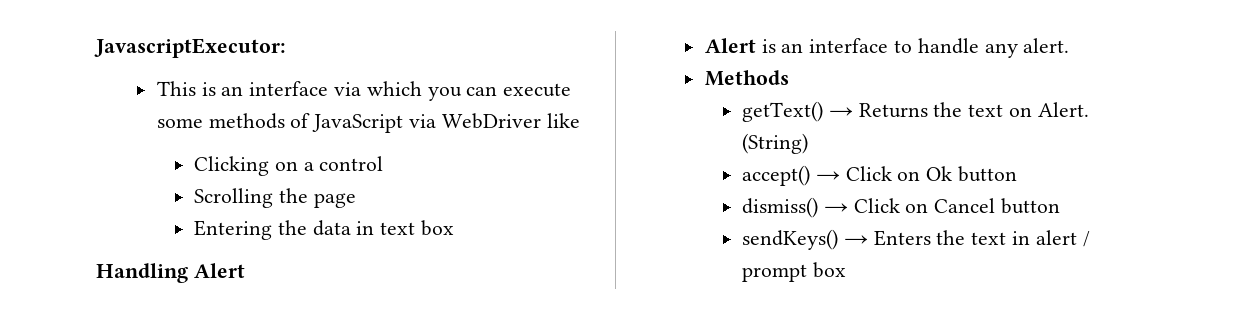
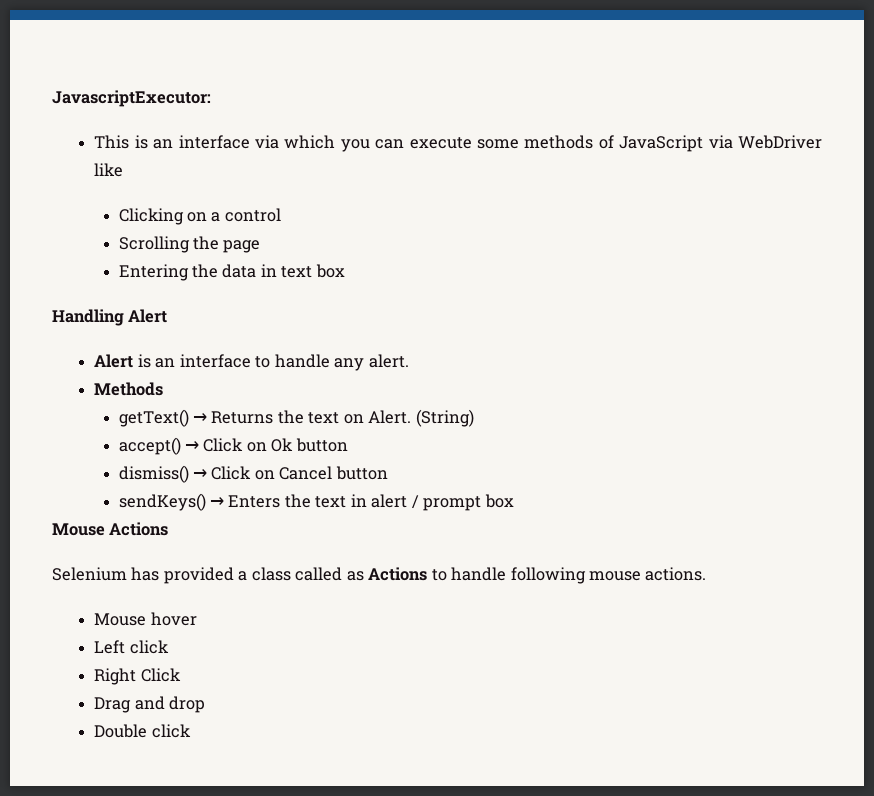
(846, 270) none -> [52,522,169,536] [52,567,707,584] [94,612,197,626] [94,640,169,654] [94,668,181,685] [94,696,206,713] [94,724,191,738] // Mouse Actions // Selenium has provided a class called as Actions to handle following mouse actions. // Mouse hover // Left click // Right Click // Drag and drop // Double click

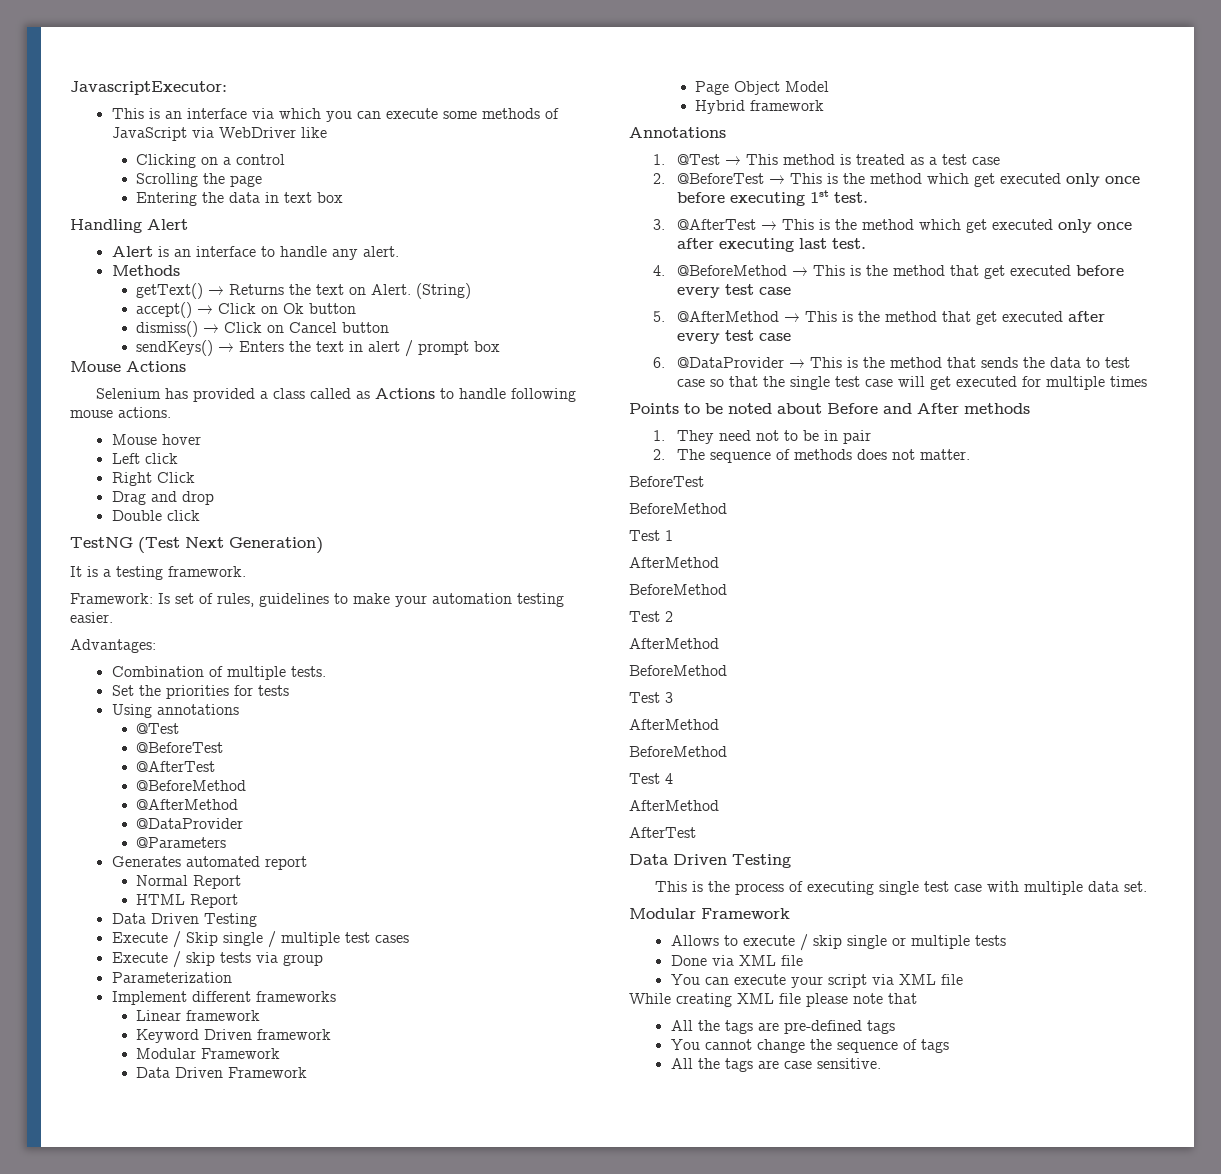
(191, 731) none -> [70,537,323,554] [70,566,246,580] [70,593,564,607] [70,612,113,623] [70,639,156,653] [111,666,326,680] [111,685,289,699] [111,704,239,718] [136,723,180,734] [136,742,224,753] [136,761,216,772] [136,780,247,791] [136,799,239,810] [136,818,244,829] [136,837,227,848] [111,856,307,870] [136,875,242,889] [136,894,239,908] [111,913,257,927] [111,931,409,948] [111,951,323,968] [111,972,232,983] [111,991,336,1005] [136,1010,261,1021] [136,1029,332,1043] [136,1048,281,1059] [136,1067,308,1078] [695,81,830,95] [695,100,825,114] [629,127,726,138] [653,154,1001,165] [653,173,1141,187] [677,190,869,206] [653,219,1133,233] [677,238,867,252] [653,265,1125,279] [677,284,792,298] [653,311,1106,325] [677,330,792,344] [653,357,1131,368] [677,376,1148,390] [629,403,1030,414] [653,430,872,444] [653,449,971,463] [629,476,704,487] [629,503,727,514] [629,530,673,541] [629,557,719,568] [629,584,727,595] [629,611,673,622] [629,638,719,649] [629,665,727,676] [629,692,673,703] [629,719,719,730] [629,746,727,757] [629,773,673,784] [629,800,719,811] [629,827,696,838] [629,854,791,868] [654,881,1147,895] [629,908,790,919] [670,934,1006,951] [670,955,803,966] [670,974,963,988] [629,993,917,1007] [670,1020,895,1034] [670,1039,949,1053] [670,1058,881,1072] // TestNG (Test Next Generation) // It is a testing framework. // Framework: Is set of rules, guidelines to make your automation testing easier. // Advantages: // Combination of multiple tests. // Set the priorities for tests // Using annotations // @Test // @BeforeTest // @AfterTest // @BeforeMethod // @AfterMethod // @DataProvider // @Parameters // Generates automated report // Normal Report // HTML Report // Data Driven Testing // Execute / Skip single / multiple test cases // Execute / skip tests via group // Parameterization // Implement different frameworks // Linear framework // Keyword Driven framework // Modular Framework // Data Driven Framework // Page Object Model // Hybrid framework // Annotations // 1. @Test → This method is treated as a test case // 2. @BeforeTest → This is the method which get executed only once before executing 1st test. // 3. @AfterTest → This is the method which get executed only once after executing last test. // 4. @BeforeMethod → This is the method that get executed before every test case // 5. @AfterMethod → This is the method that get executed after every test case // 6. @DataProvider → This is the method that sends the data to test case so that the single test case will get executed for multiple times // Points to be noted about Before and After methods // 1. They need not to be in pair // 2. The sequence of methods does not matter. // BeforeTest // BeforeMethod // Test 1 // AfterMethod // BeforeMethod // Test 2 // AfterMethod // BeforeMethod // Test 3 // AfterMethod // BeforeMethod // Test 4 // AfterMethod // AfterTest // Data Driven Testing // This is the process of executing single test case with multiple data set. // Modular Framework // Allows to execute / skip single or multiple tests // Done via XML file // You can execute your script via XML file // While creating XML file please note that // All the tags are pre-defined tags // You cannot change the sequence of tags // All the tags are case sensitive.

